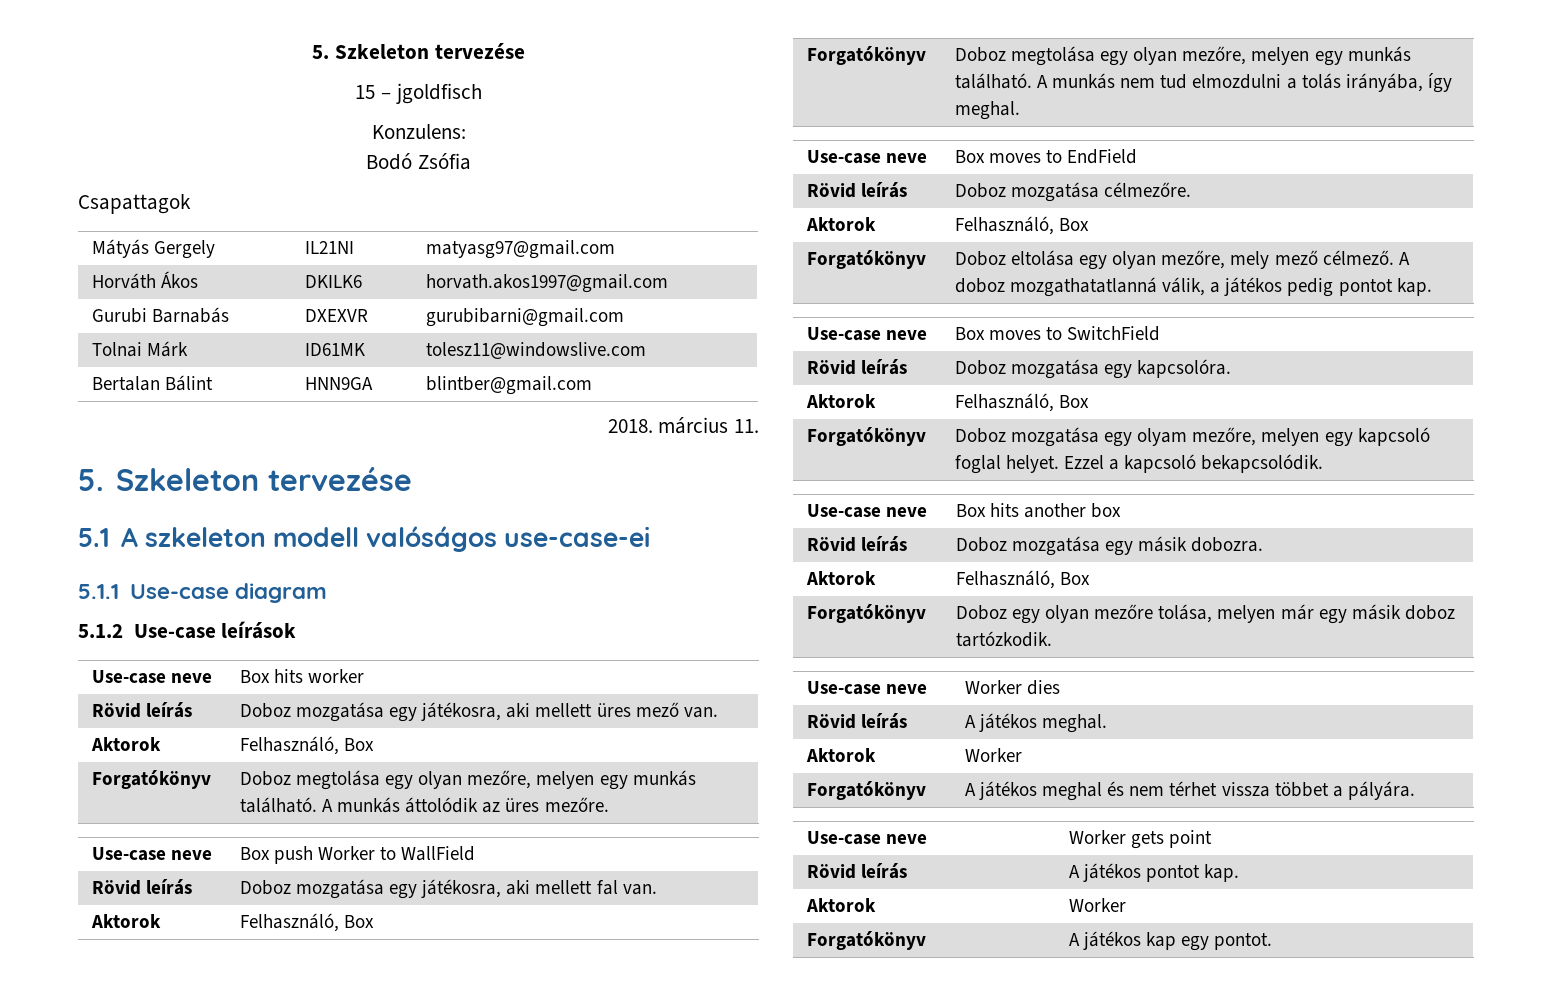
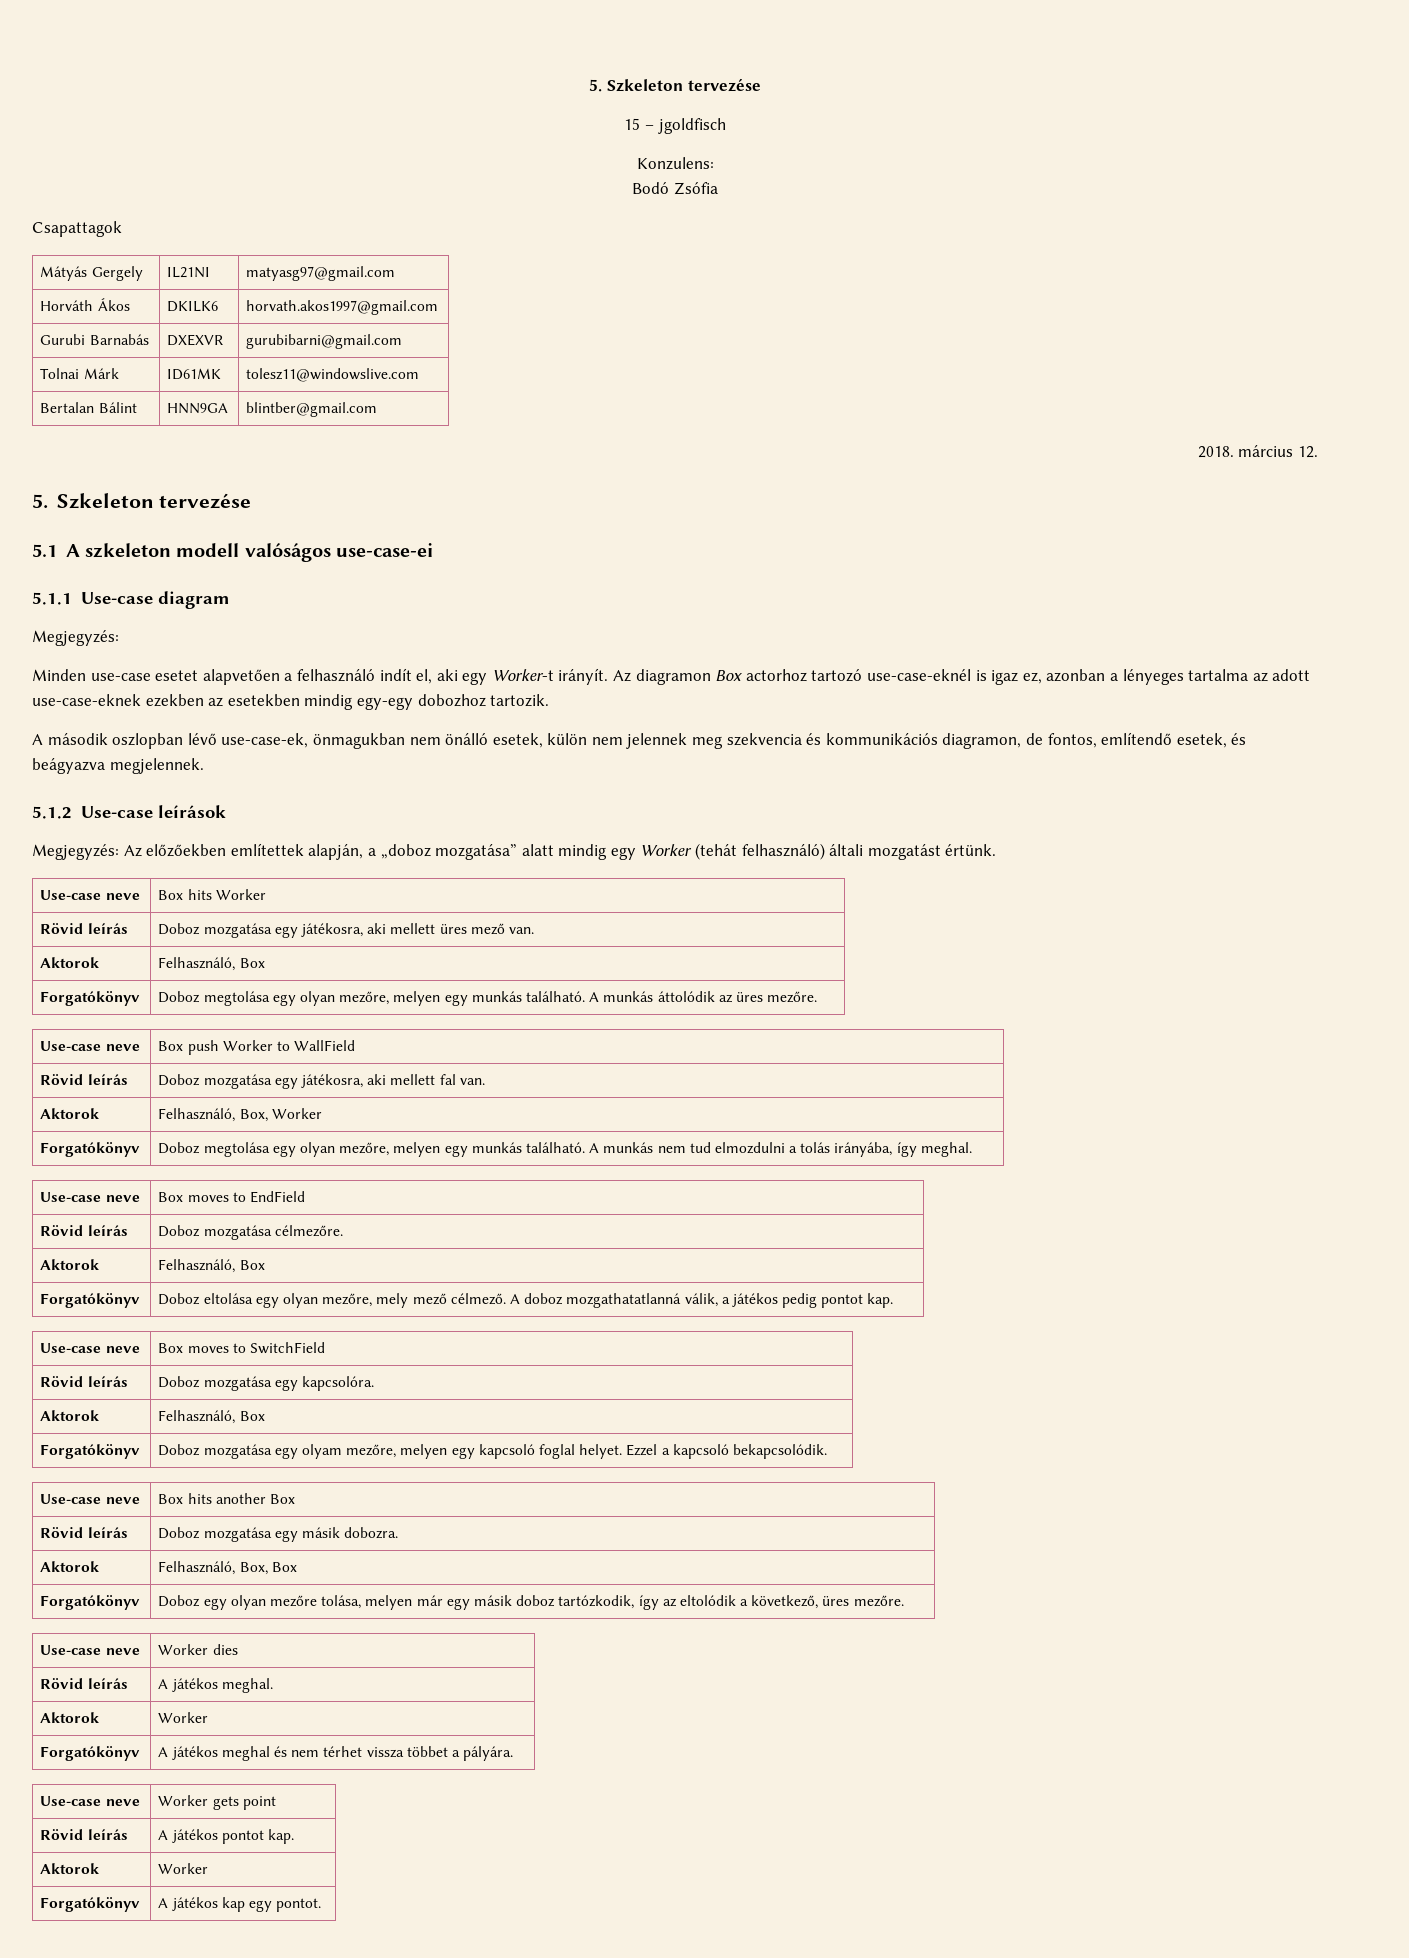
[733,419,759,433] 11. -> [1297,446,1318,458] 12.
[78,621,297,639] [91,670,212,684] [239,669,365,683] 5.1.2 Use-case leírások // Use-case neve | Box hits worker -> [32,630,119,646] [32,668,1311,685] [32,694,550,710] [32,732,1247,749] [32,758,204,774] [32,805,226,819] [32,843,997,860] [40,890,140,900] [158,889,266,900] Megjegyzés: // Minden use-case esetet alapvetően a felhasználó indít el, aki egy Worker-t irányít. Az diagramon Box actorhoz tartozó use-case-eknél is igaz ez, azonban a lényeges tartalma az adott use-case-eknek ezekben az esetekben mindig egy-egy dobozhoz tartozik. // A második oszlopban lévő use-case-ek, önmagukban nem önálló esetek, külön nem jelennek meg szekvencia és kommunikációs diagramon, de fontos, említendő esetek, és beágyazva megjelennek. // 5.1.2 Use-case leírások // Megjegyzés: Az előzőekben említettek alapján, a „doboz mozgatása” alatt mindig egy Worker (tehát felhasználó) általi mozgatást értünk. // Use-case neve | Box hits Worker
[343,915,374,928] Box -> [239,1108,322,1122] Box, Worker
[1091,503,1122,518] box -> [270,1494,296,1504] Box
(1055, 579) none -> [239,1562,268,1575] Box,
[955,631,1052,647] tartózkodik. -> [558,1595,904,1610] tartózkodik, így az eltolódik a következő, üres mezőre.

